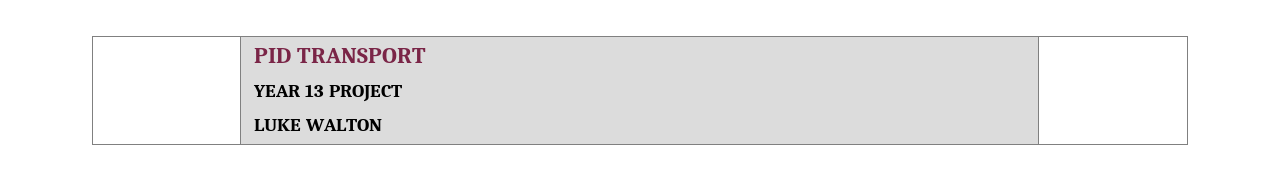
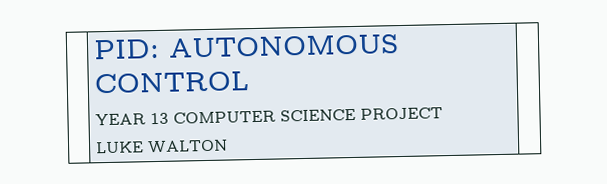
[253,48,427,63] | PID TRANSPORT -> [93,34,400,60] [94,71,250,94] | PID: AUTONOMOUS CONTROL
(325, 90) none -> [173,108,357,124] COMPUTER SCIENCE

